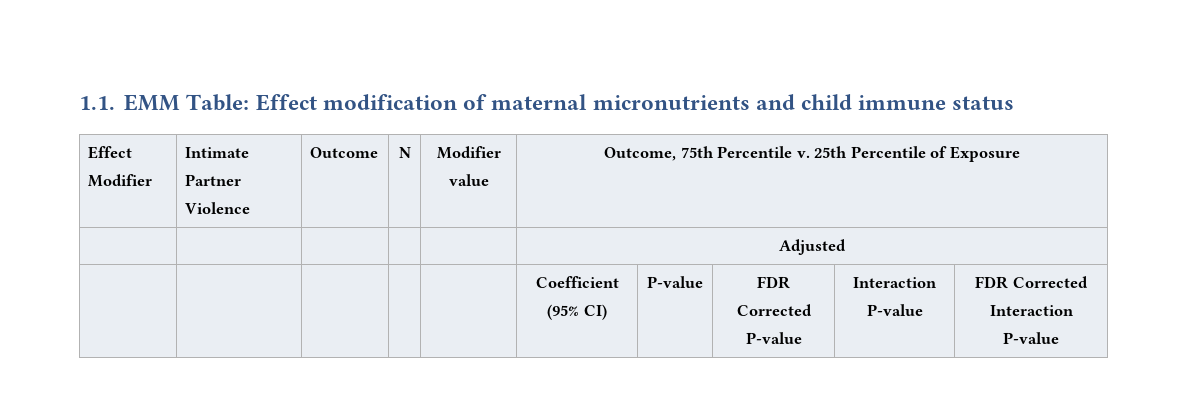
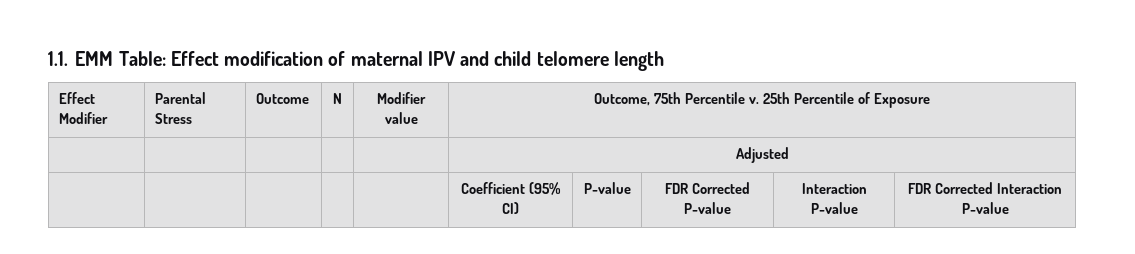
[592,95,750,110] micronutrients -> [427,51,456,66] IPV
[858,95,1015,110] immune status -> [536,51,664,71] telomere length
[185,147,250,158] [185,174,242,186] [185,202,251,214] Intimate Partner Violence -> [154,92,206,104] [154,113,192,124] Parental Stress

